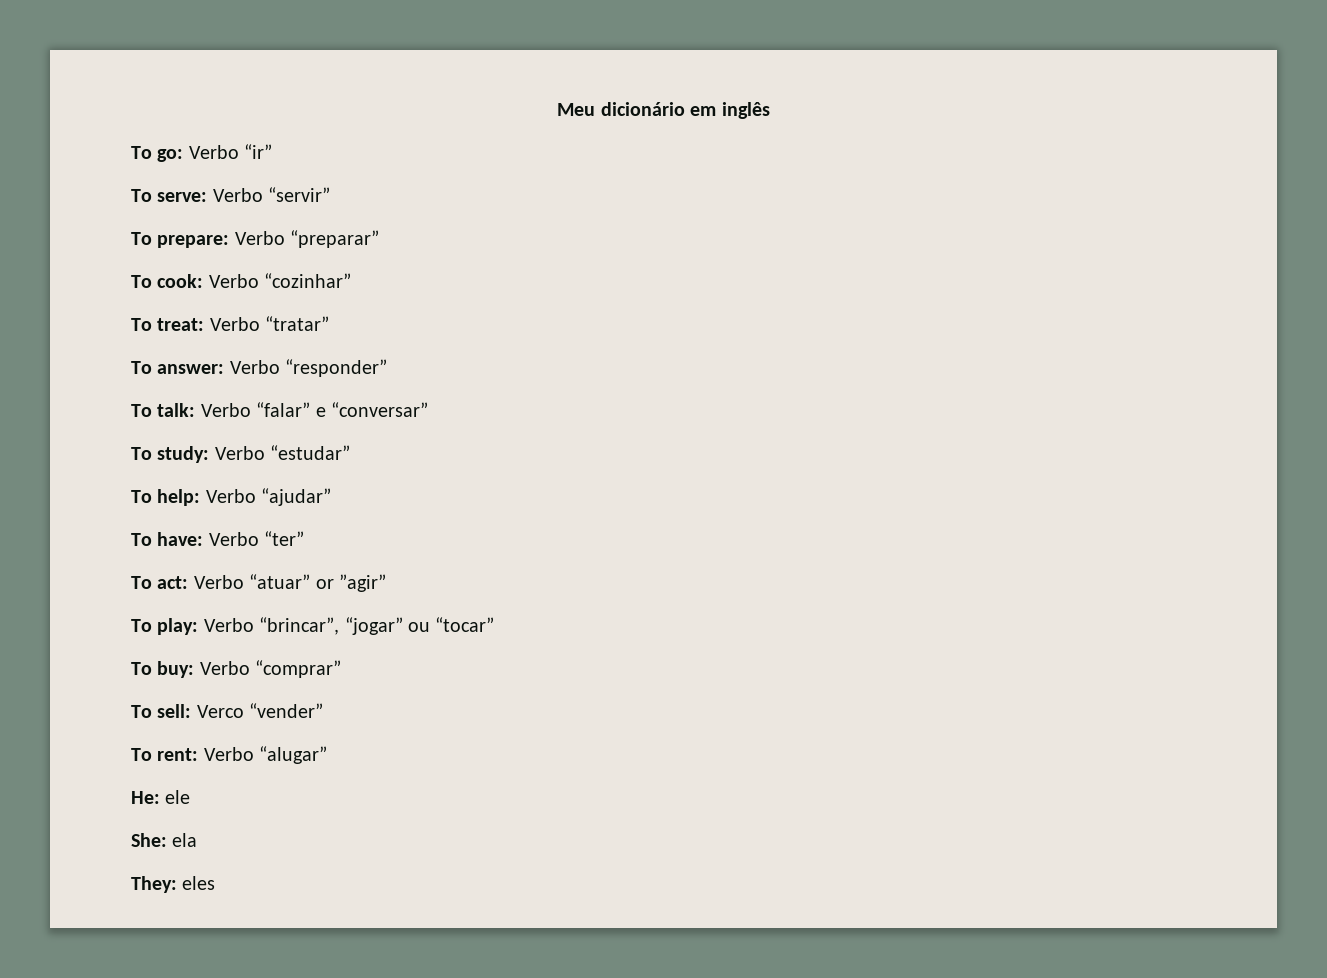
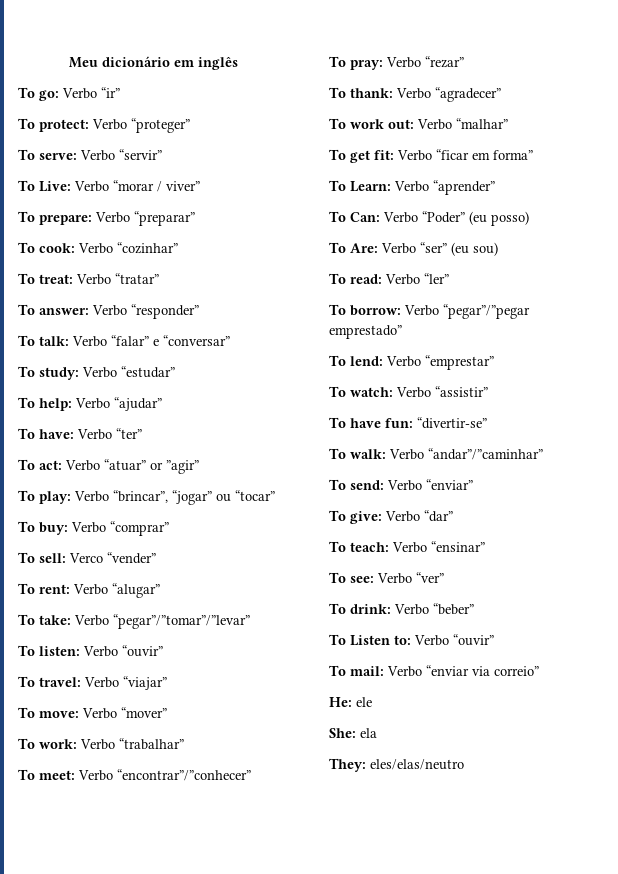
(273, 151) none -> [18,118,190,133] // To protect: Verbo “proteger”
(331, 194) none -> [18,180,200,192] // To Live: Verbo “morar / viver”
(328, 755) none -> [18,614,250,629] [18,645,163,657] [18,676,167,690] [18,707,167,719] [18,738,184,750] [18,769,251,781] [329,56,464,70] [329,87,501,102] [329,118,508,130] [329,149,533,163] [329,180,495,195] [329,211,529,226] [329,242,498,256] [329,273,449,285] [329,304,530,319] [329,325,402,339] [329,355,494,370] [329,386,488,398] [329,417,487,429] [329,448,543,460] [329,479,473,491] [329,510,453,524] [329,541,485,553] [329,572,444,584] [329,603,474,615] [329,634,494,646] [329,665,539,677] // To take: Verbo “pegar”/”tomar”/”levar” // To listen: Verbo “ouvir” // To travel: Verbo “viajar” // To move: Verbo “mover” // To work: Verbo “trabalhar” // To meet: Verbo “encontrar”/”conhecer” // To pray: Verbo “rezar” // To thank: Verbo “agradecer” // To work out: Verbo “malhar” // To get fit: Verbo “ficar em forma” // To Learn: Verbo “aprender” // To Can: Verbo “Poder” (eu posso) // To Are: Verbo “ser” (eu sou) // To read: Verbo “ler” // To borrow: Verbo “pegar”/”pegar emprestado” // To lend: Verbo “emprestar” // To watch: Verbo “assistir” // To have fun: “divertir-se” // To walk: Verbo “andar”/”caminhar” // To send: Verbo “enviar” // To give: Verbo “dar” // To teach: Verbo “ensinar” // To see: Verbo “ver” // To drink: Verbo “beber” // To Listen to: Verbo “ouvir” // To mail: Verbo “enviar via correio”
[182,876,216,890] eles -> [370,759,464,770] eles/elas/neutro

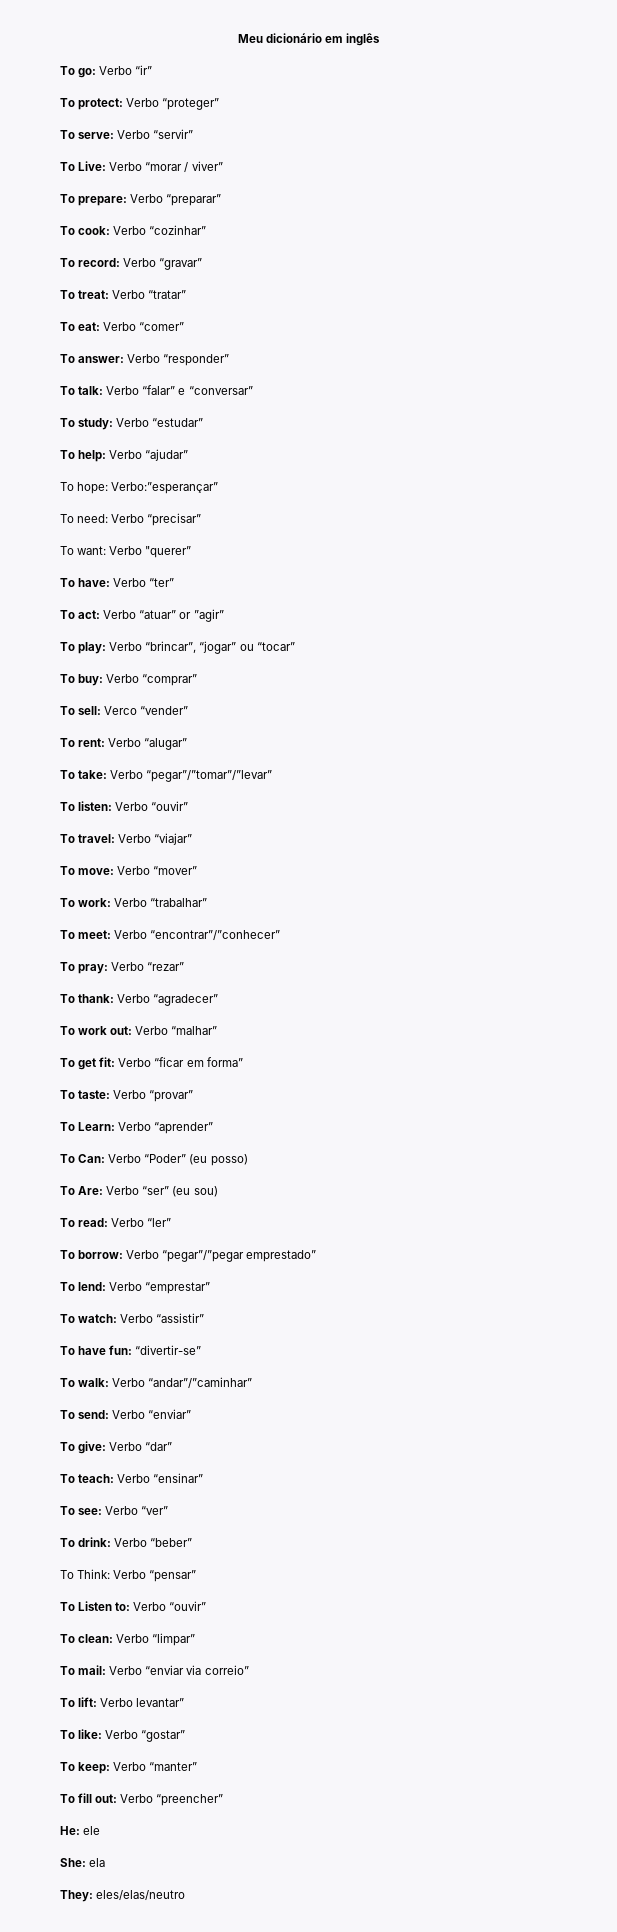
(178, 248) none -> [60,258,203,270] // To record: Verbo “gravar”
(159, 278) none -> [60,322,185,331] // To eat: Verbo “comer”
(162, 404) none -> [60,482,219,494] [60,513,202,526] [60,546,192,558] // To hope: Verbo:”esperançar” // To need: Verbo “precisar” // To want: Verbo "querer”
(533, 155) none -> [60,1090,194,1102] // To taste: Verbo “provar”
(474, 609) none -> [60,1569,197,1582] // To Think: Verbo “pensar”
(494, 640) none -> [60,1633,196,1646] // To clean: Verbo “limpar”
(539, 671) none -> [60,1697,185,1707] [60,1729,186,1742] [60,1762,198,1774] [60,1793,224,1806] // To lift: Verbo levantar” // To like: Verbo “gostar” // To keep: Verbo “manter” // To fill out: Verbo “preencher”

